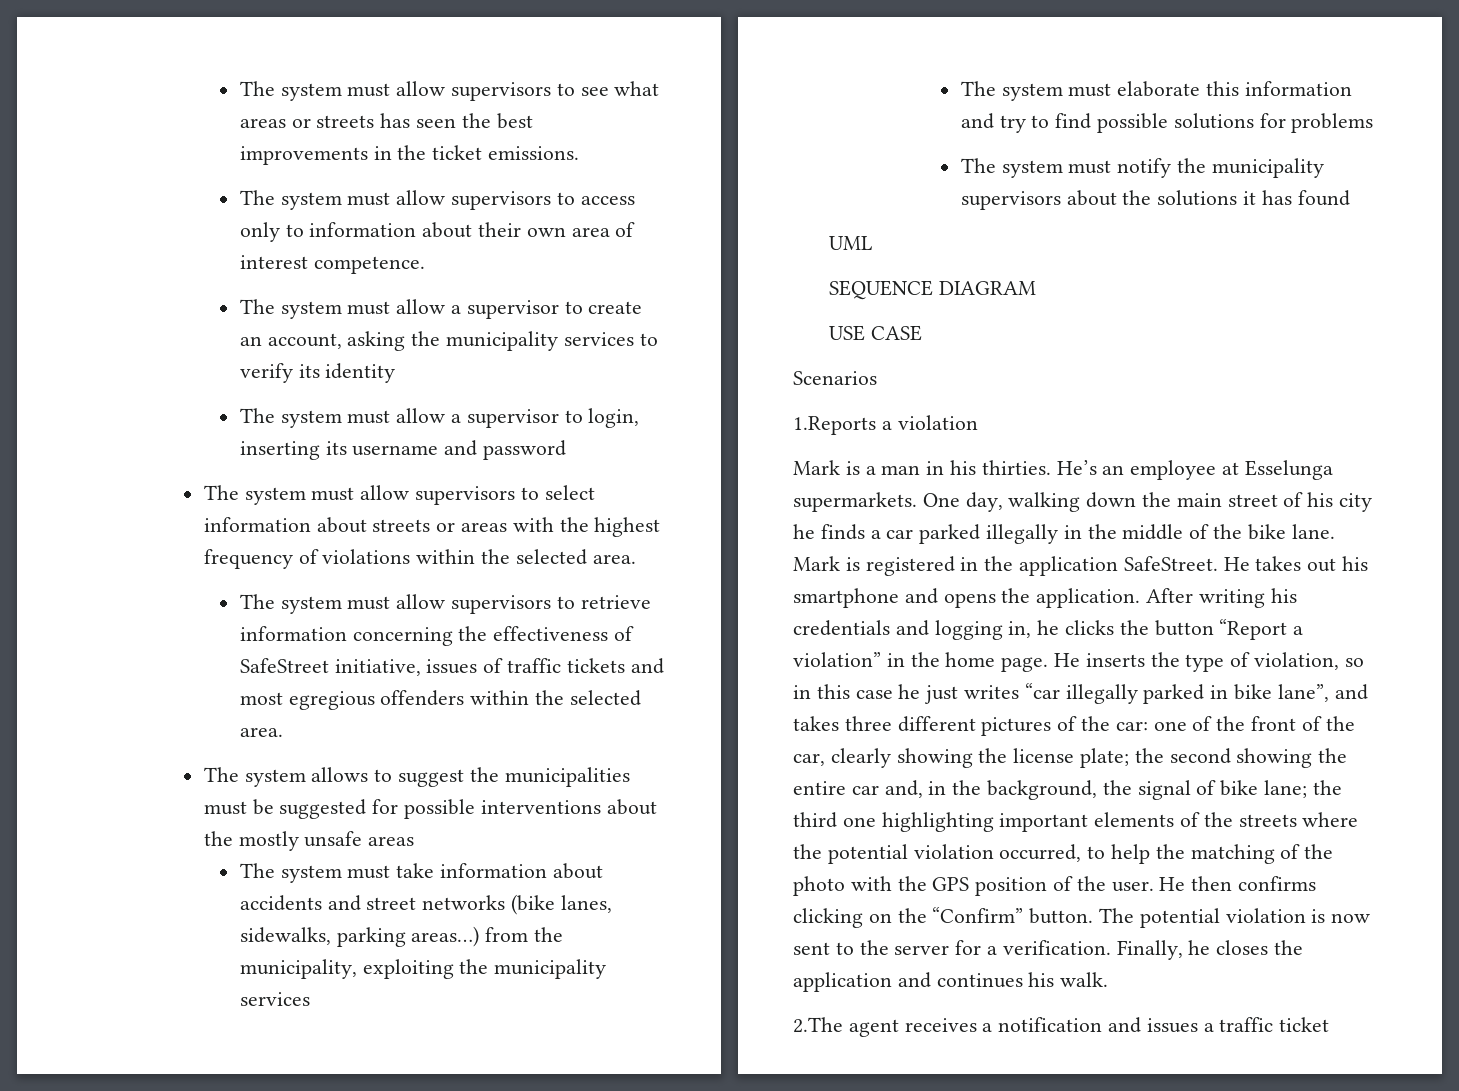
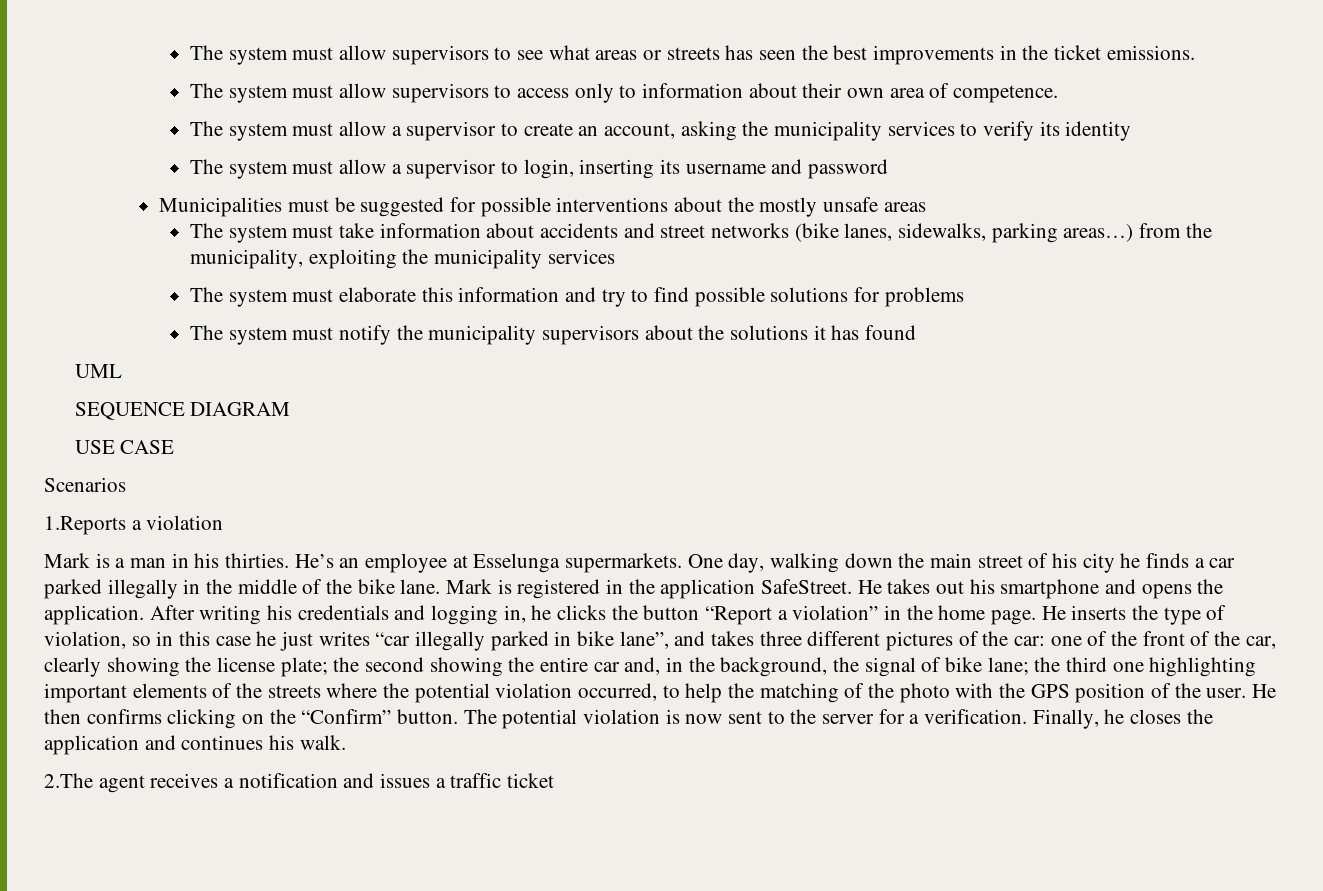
[239,255,308,269] interest -> (950, 90) none
[203,485,595,505] [203,517,661,537] [203,549,636,569] [239,594,651,614] [239,626,634,646] [239,658,664,676] [239,690,641,710] [239,727,283,737] [203,767,630,787] The system must allow supervisors to select information about streets or areas with the highest frequency of violations within the selected area. // The system must allow supervisors to retrieve information concerning the effectiveness of SafeStreet initiative, issues of traffic tickets and most egregious offenders within the selected area. // The system allows to suggest the municipalities -> [159,197,283,217] Municipalities

